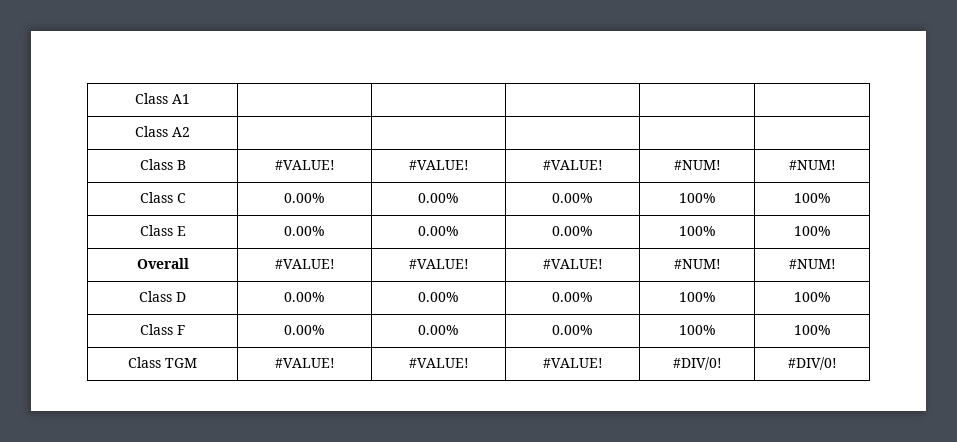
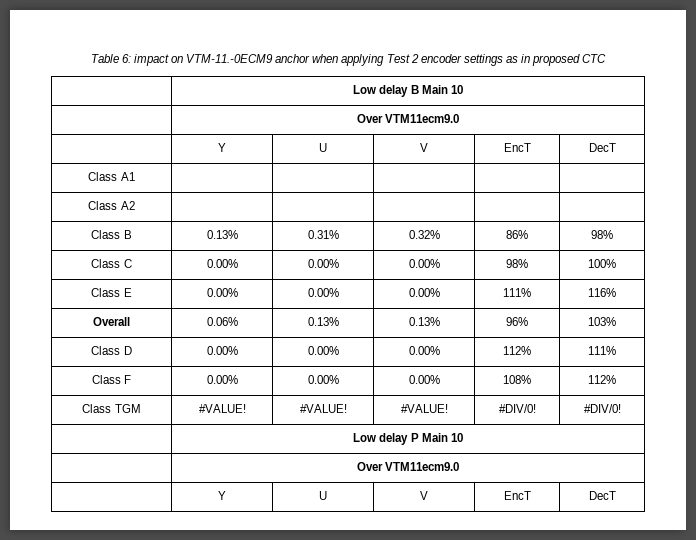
(135, 98) none -> [90,54,607,66] [353,85,463,97] [356,114,460,123] [218,143,226,152] [319,143,327,152] [420,143,428,152] [503,143,531,152] [588,143,616,152] Table 6: impact on VTM-11.-0ECM9 anchor when applying Test 2 encoder settings as in proposed CTC // | Low delay B Main 10 // | Over VTM11ecm9.0 // | Y | U | V | EncT | DecT //
[274,160,335,170] [408,160,469,170] [542,160,603,170] [673,160,721,170] [788,160,836,170] #VALUE! | #VALUE! | #VALUE! | #NUM! | #NUM! -> [206,230,238,239] [307,230,339,239] [408,230,440,239] [506,230,528,239] [591,230,613,239] 0.13% | 0.31% | 0.32% | 86% | 98%
[678,193,716,203] 100% -> [506,259,528,268] 98%
[678,226,716,236] [793,226,831,236] 100% | 100% -> [503,288,531,297] [588,288,616,297] 111% | 116%
[274,259,335,269] [408,259,469,269] [542,259,603,269] [673,259,721,269] [788,259,836,269] #VALUE! | #VALUE! | #VALUE! | #NUM! | #NUM! -> [206,317,238,326] [307,317,339,326] [408,317,440,326] [506,317,528,326] [588,317,616,326] 0.06% | 0.13% | 0.13% | 96% | 103%
[678,292,716,302] [793,292,831,302] 100% | 100% -> [503,346,531,355] [588,346,616,355] 112% | 111%
[678,325,716,335] [793,325,831,335] 100% | 100% -> [503,375,531,384] [588,375,616,384] 108% | 112%
(837, 363) none -> [353,433,463,445] [356,462,460,471] [218,491,226,500] [319,491,327,500] [420,491,428,500] [503,491,531,500] [588,491,616,500] // | Low delay P Main 10 // | Over VTM11ecm9.0 // | Y | U | V | EncT | DecT

